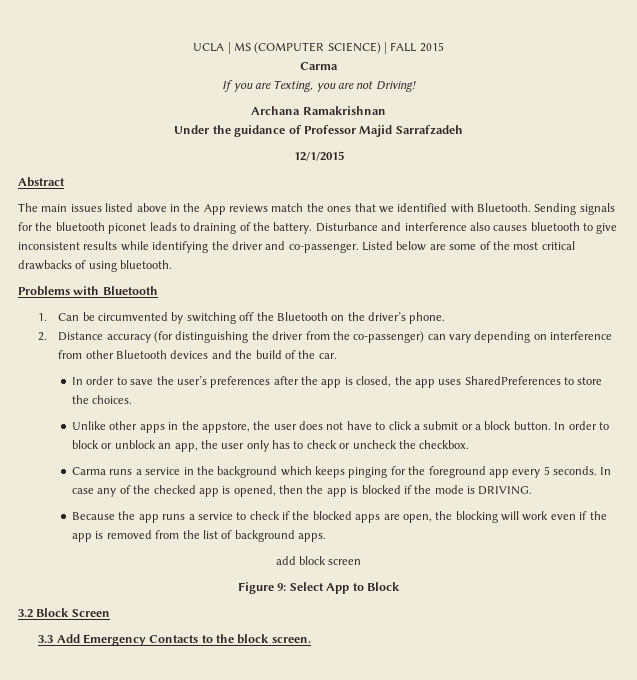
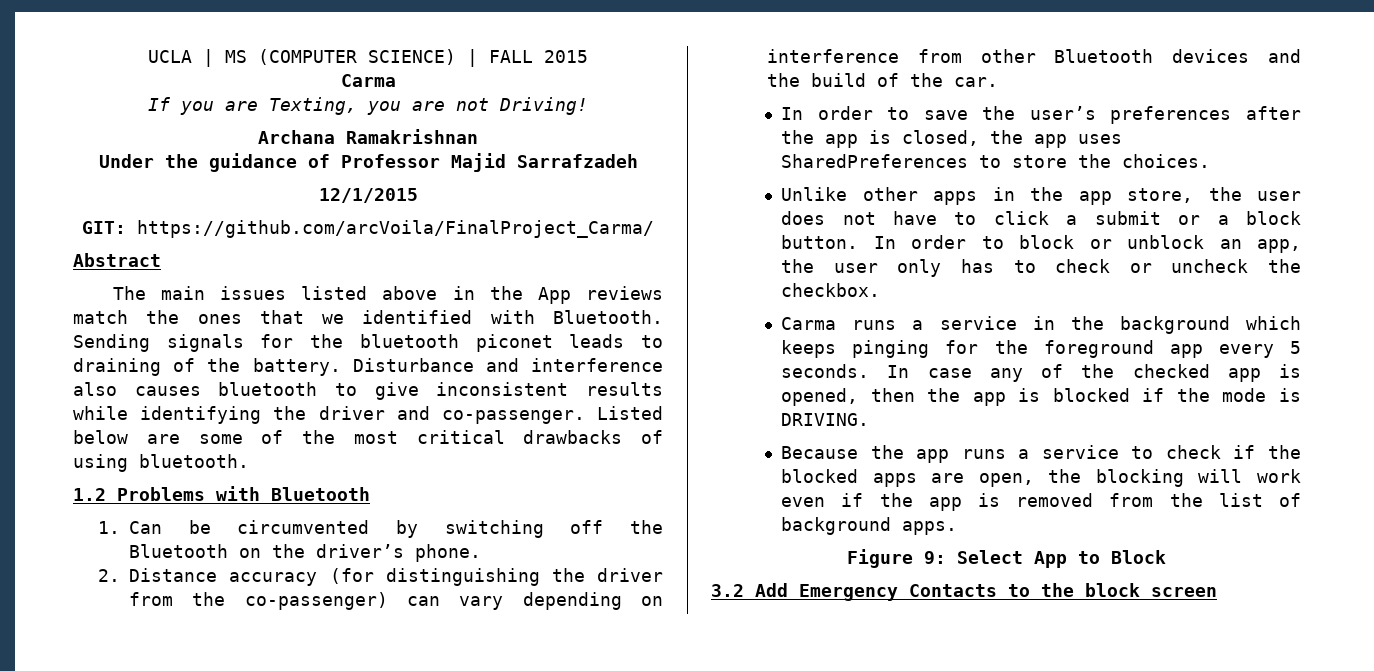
(344, 156) none -> [82,220,654,238] // GIT: https://github.com/arcVoila/FinalProject_Carma/
(173, 264) none -> [73,488,106,501] 1.2
[201,422,250,433] appstore, -> [1078,188,1194,205] app store,
[275,556,362,565] // add block screen -> (958, 528) none
[36,608,110,617] [38,635,54,643] Block Screen // 3.3 -> (744, 590) none
[271,637,311,643] screen. -> [1151,587,1217,597] screen

